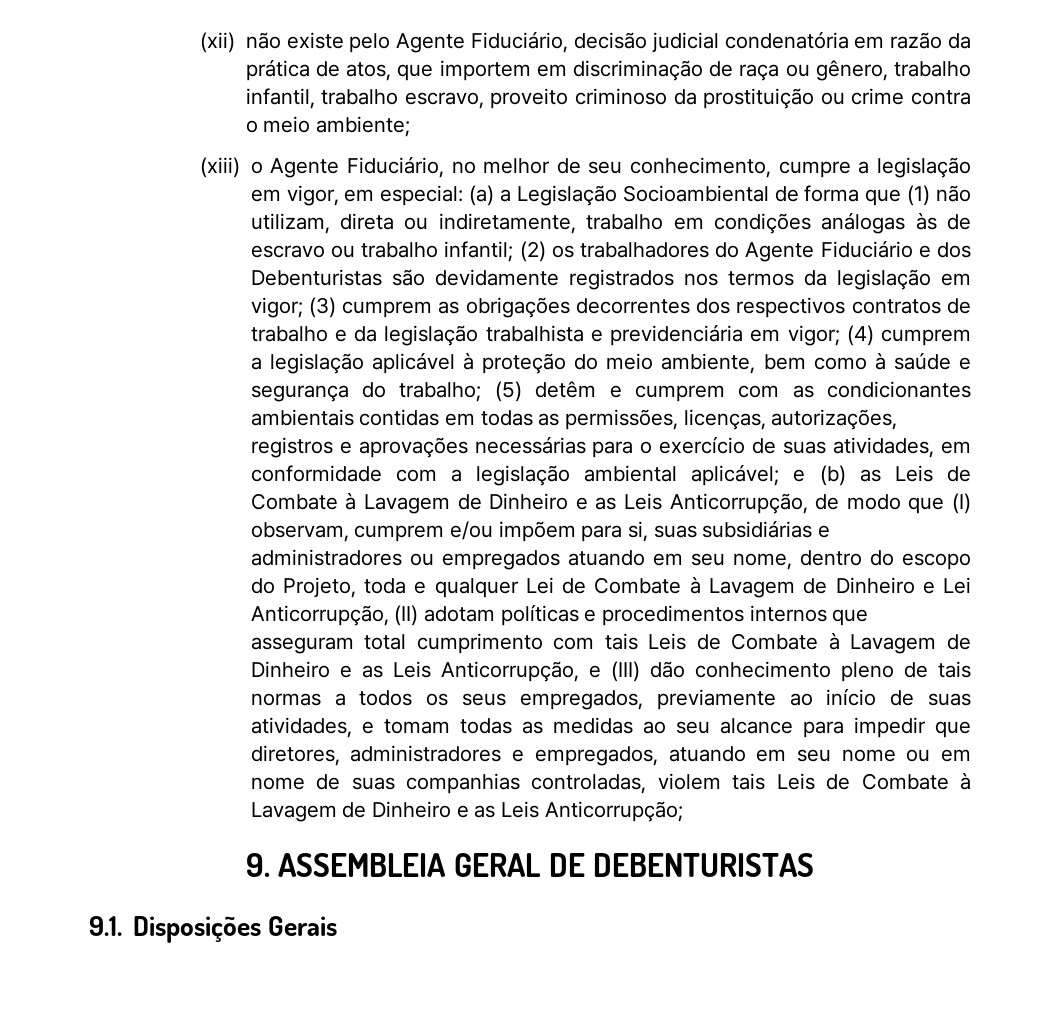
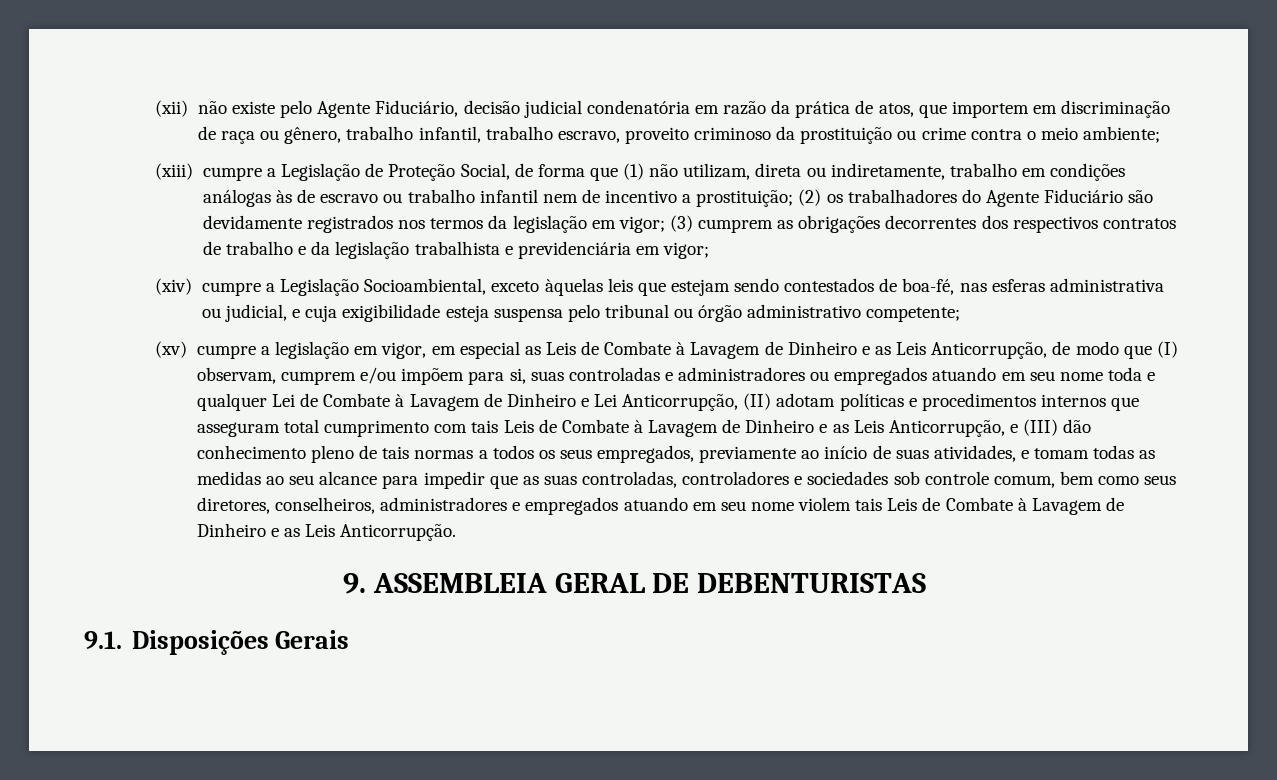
[250,156,971,178] [250,185,769,206] o Agente Fiduciário, no melhor de seu conhecimento, cumpre a legislação em vigor, em especial: (a) a Legislação Socioambiental -> [202,163,510,181] cumpre a Legislação de Proteção Social,
[444,241,514,262] infantil; -> [479,189,794,207] infantil nem de incentivo a prostituição;
[918,242,972,258] [250,269,382,286] e dos Debenturistas -> (1124, 196) none
[846,325,971,346] [250,352,972,374] [250,381,972,402] [250,409,898,430] [250,436,971,458] [250,464,846,486] (4) cumprem a legislação aplicável à proteção do meio ambiente, bem como à saúde e segurança do trabalho; (5) detêm e cumprem com as condicionantes ambientais contidas em todas as permissões, licenças, autorizações, registros e aprovações necessárias para o exercício de suas atividades, em conformidade com a legislação ambiental aplicável; e (b) -> [155,278,1164,296] [201,304,961,322] [155,341,520,359] // (xiv) cumpre a Legislação Socioambiental, exceto àquelas leis que estejam sendo contestados de boa-fé, nas esferas administrativa ou judicial, e cuja exigibilidade esteja suspensa pelo tribunal ou órgão administrativo competente; // (xv) cumpre a legislação em vigor, em especial
[702,520,813,538] subsidiárias -> [568,367,660,381] controladas
[732,550,971,570] [250,577,356,598] nome, dentro do escopo do Projeto, -> [1059,372,1103,381] nome
[250,745,340,766] diretores, -> [522,471,1177,488] [196,497,376,514] as suas controladas, controladores e sociedades sob controle comum, bem como seus diretores, conselheiros,
[534,746,971,766] [250,773,647,794] empregados, atuando em seu nome ou em nome de suas companhias controladas, -> [525,497,794,515] empregados atuando em seu nome
[544,801,683,822] Anticorrupção; -> [340,524,457,541] Anticorrupção.

